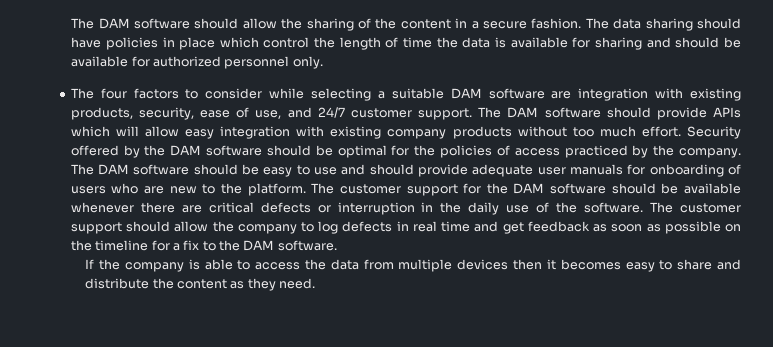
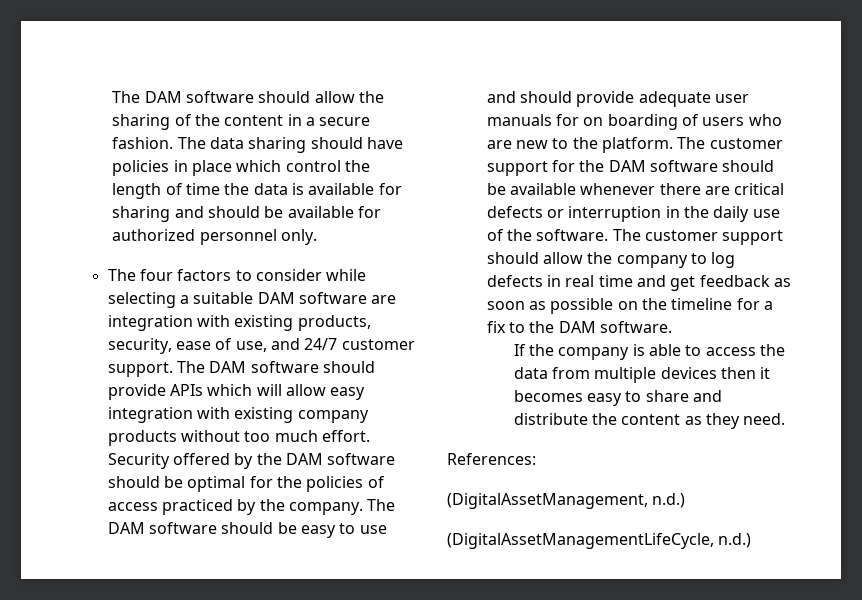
[649,164,724,177] onboarding -> [583,114,678,130] on boarding
(316, 283) none -> [447,453,536,465] [447,493,686,509] [447,533,752,549] // References: // (DigitalAssetManagement, n.d.) // (DigitalAssetManagementLifeCycle, n.d.)

